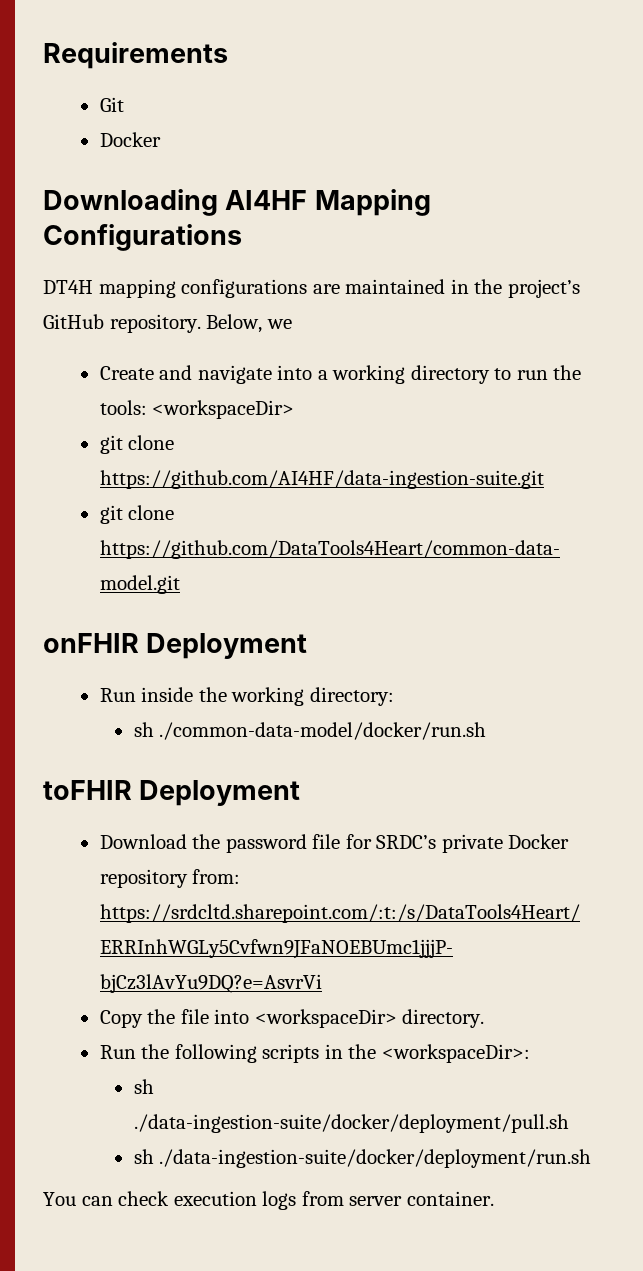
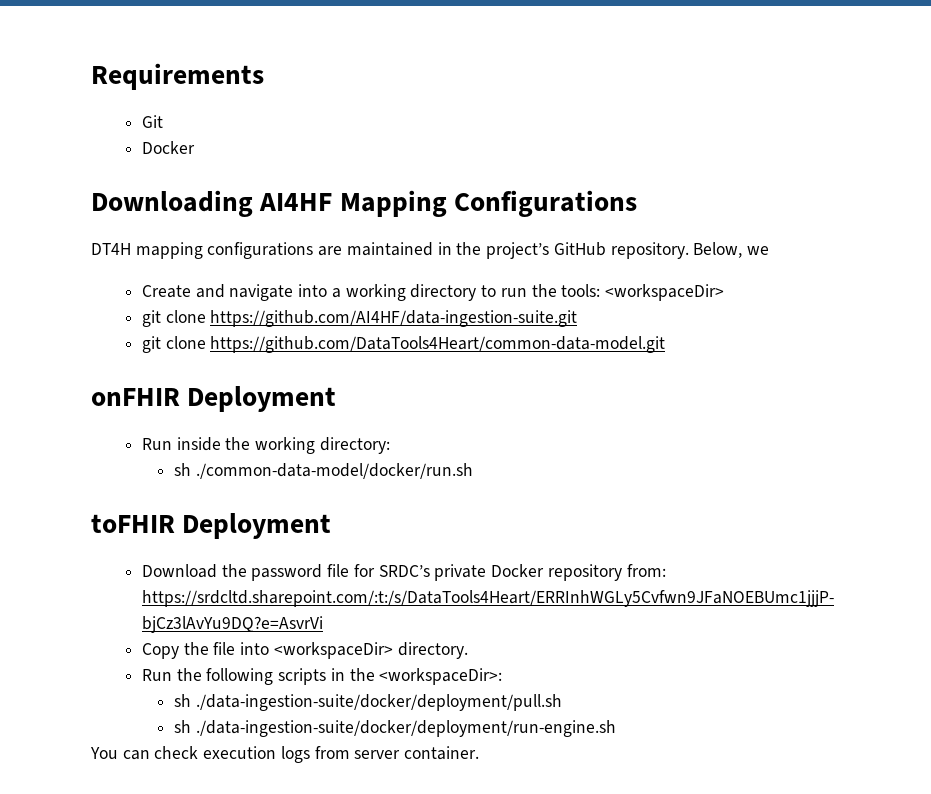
[159,1149,592,1168] ./data-ingestion-suite/docker/deployment/run.sh -> [195,720,616,737] ./data-ingestion-suite/docker/deployment/run-engine.sh

